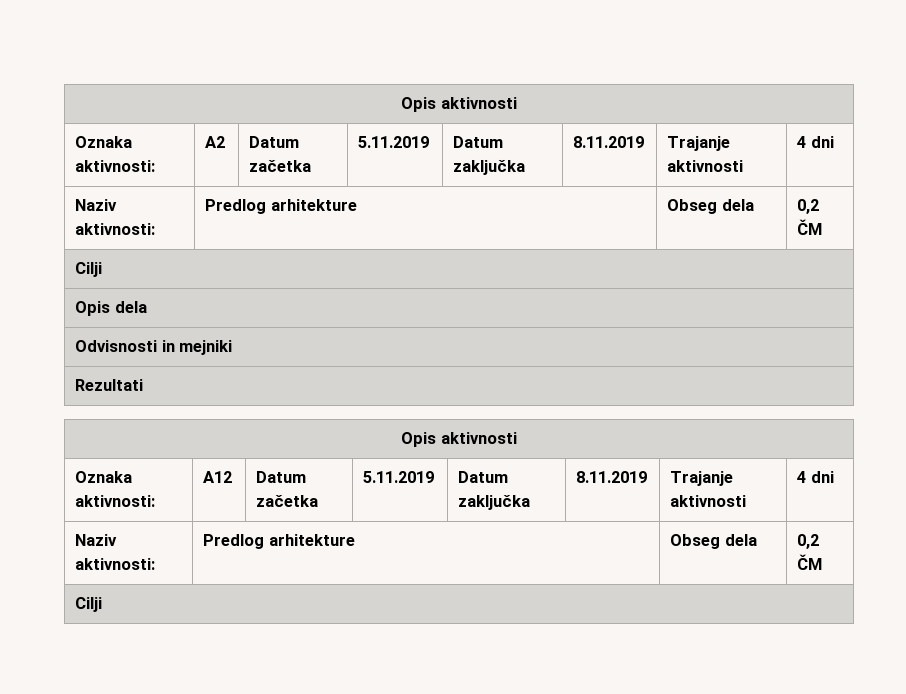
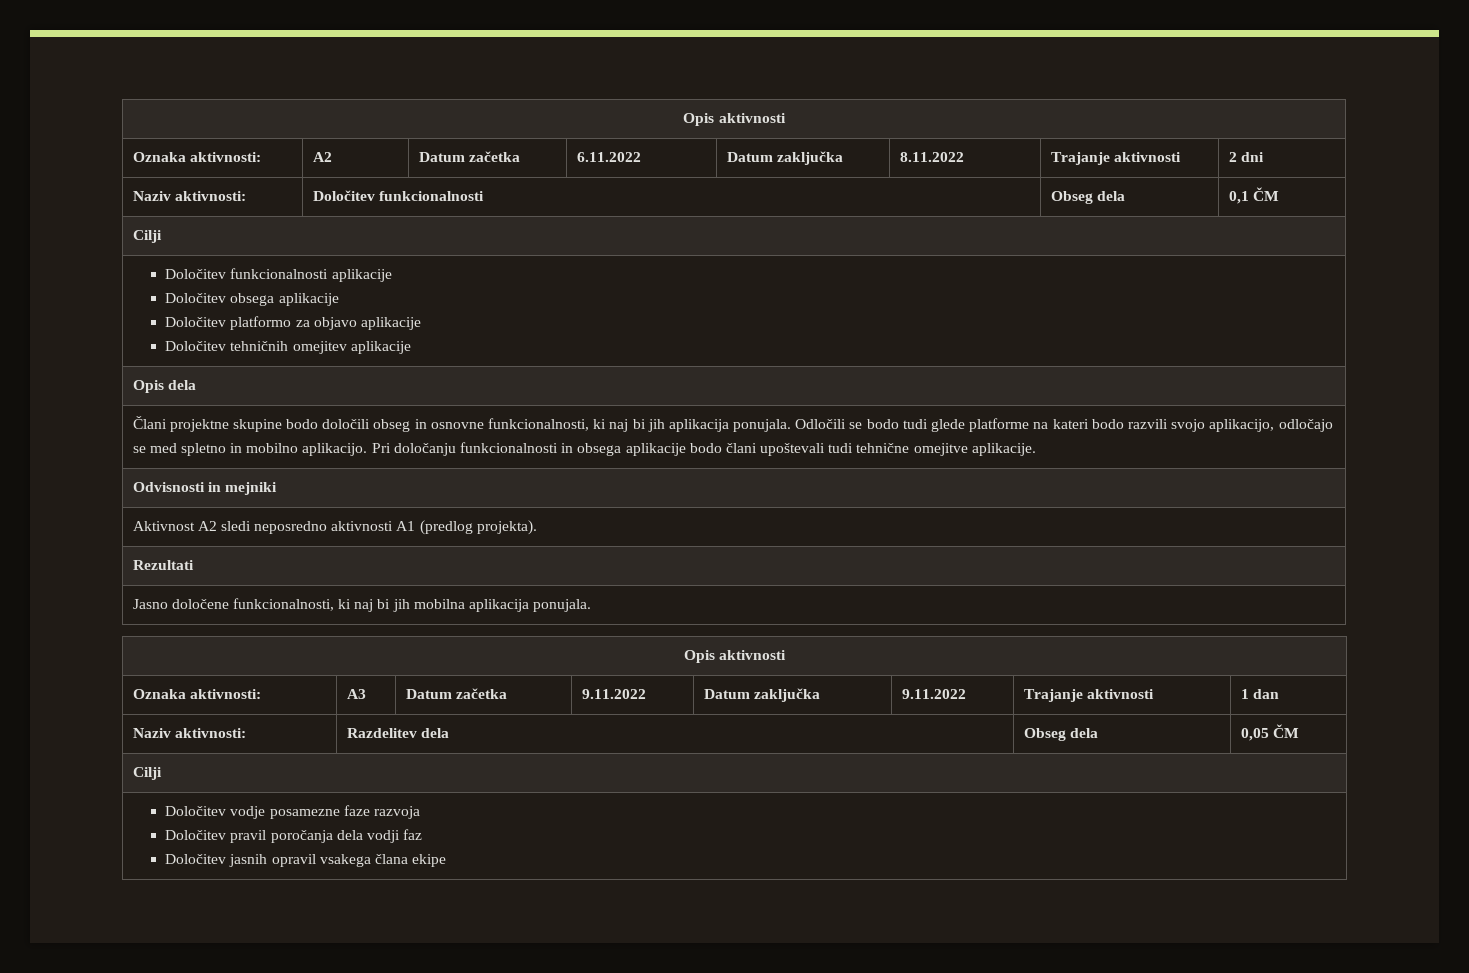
[358,136,430,148] [453,136,504,148] [453,159,526,175] [573,136,645,148] [667,136,731,151] [667,160,744,172] [797,136,834,148] [75,199,118,211] [75,223,156,235] [205,199,357,214] [667,199,754,214] [797,199,820,214] [797,219,823,235] [75,262,103,277] [75,301,147,316] [75,340,233,355] [75,379,144,391] [401,432,517,447] [75,471,133,483] [75,495,156,507] [203,471,233,483] [256,471,307,483] [256,494,319,507] [363,471,435,483] [458,471,509,483] [458,494,531,510] [576,471,648,483] [670,471,734,486] [670,495,747,507] [797,471,834,483] [75,534,118,546] [75,558,156,570] [203,534,355,549] [670,534,757,549] [797,534,820,549] [797,554,823,570] [75,597,103,612] 5.11.2019 | Datum zaključka | 8.11.2019 | Trajanje aktivnosti | 4 dni // Naziv aktivnosti: | Predlog arhitekture | Obseg dela | 0,2 ČM // Cilji // Opis dela // Odvisnosti in mejniki // Rezultati // Opis aktivnosti // Oznaka aktivnosti: | A12 | Datum začetka | 5.11.2019 | Datum zaključka | 8.11.2019 | Trajanje aktivnosti | 4 dni // Naziv aktivnosti: | Predlog arhitekture | Obseg dela | 0,2 ČM // Cilji -> [576,152,641,162] [726,151,843,165] [899,152,964,162] [1050,152,1181,165] [1228,152,1264,162] [132,191,246,201] [312,190,484,201] [1050,191,1125,204] [1228,187,1279,204] [132,230,162,243] [165,268,392,282] [165,293,339,306] [165,316,421,330] [165,341,411,354] [132,380,196,393] [132,416,1333,432] [132,442,1036,456] [132,482,277,495] [132,520,537,535] [132,560,194,570] [132,598,592,612] [683,650,787,663] [132,689,261,699] [346,689,366,699] [405,688,507,699] [581,689,646,699] [703,688,820,702] [901,689,966,699] [1023,689,1154,702] [1240,689,1279,699] [132,728,246,738] [346,728,449,738] [1023,728,1098,741] [1240,724,1299,741] [132,767,162,780] [165,805,420,819] [165,829,423,843] [165,854,447,867] 6.11.2022 | Datum zaključka | 8.11.2022 | Trajanje aktivnosti | 2 dni // Naziv aktivnosti: | Določitev funkcionalnosti | Obseg dela | 0,1 ČM // Cilji // Določitev funkcionalnosti aplikacije // Določitev obsega aplikacije // Določitev platformo za objavo aplikacije // Določitev tehničnih omejitev aplikacije // Opis dela // Člani projektne skupine bodo določili obseg in osnovne funkcionalnosti, ki naj bi jih aplikacija ponujala. Odločili se bodo tudi glede platforme na kateri bodo razvili svojo aplikacijo, odločajo se med spletno in mobilno aplikacijo. Pri določanju funkcionalnosti in obsega aplikacije bodo člani upoštevali tudi tehnične omejitve aplikacije. // Odvisnosti in mejniki // Aktivnost A2 sledi neposredno aktivnosti A1 (predlog projekta). // Rezultati // Jasno določene funkcionalnosti, ki naj bi jih mobilna aplikacija ponujala. // Opis aktivnosti // Oznaka aktivnosti: | A3 | Datum začetka | 9.11.2022 | Datum zaključka | 9.11.2022 | Trajanje aktivnosti | 1 dan // Naziv aktivnosti: | Razdelitev dela | Obseg dela | 0,05 ČM // Cilji // Določitev vodje posamezne faze razvoja // Določitev pravil poročanja dela vodji faz // Določitev jasnih opravil vsakega člana ekipe

